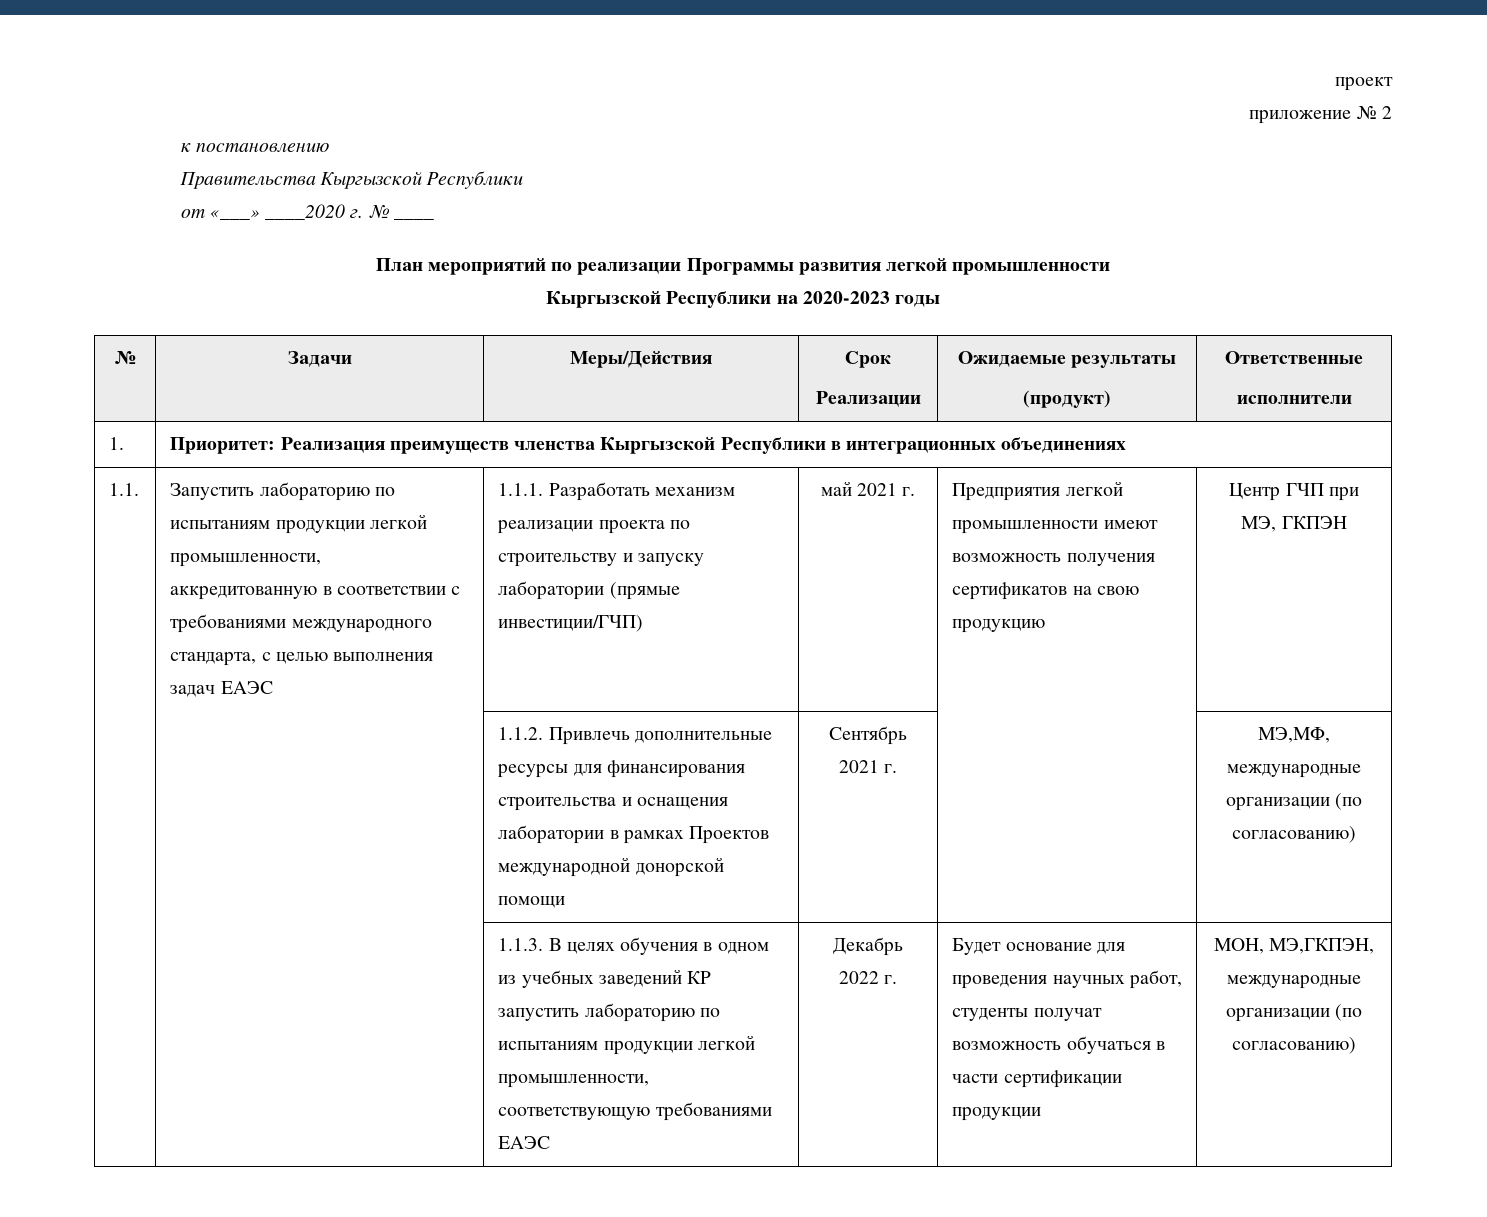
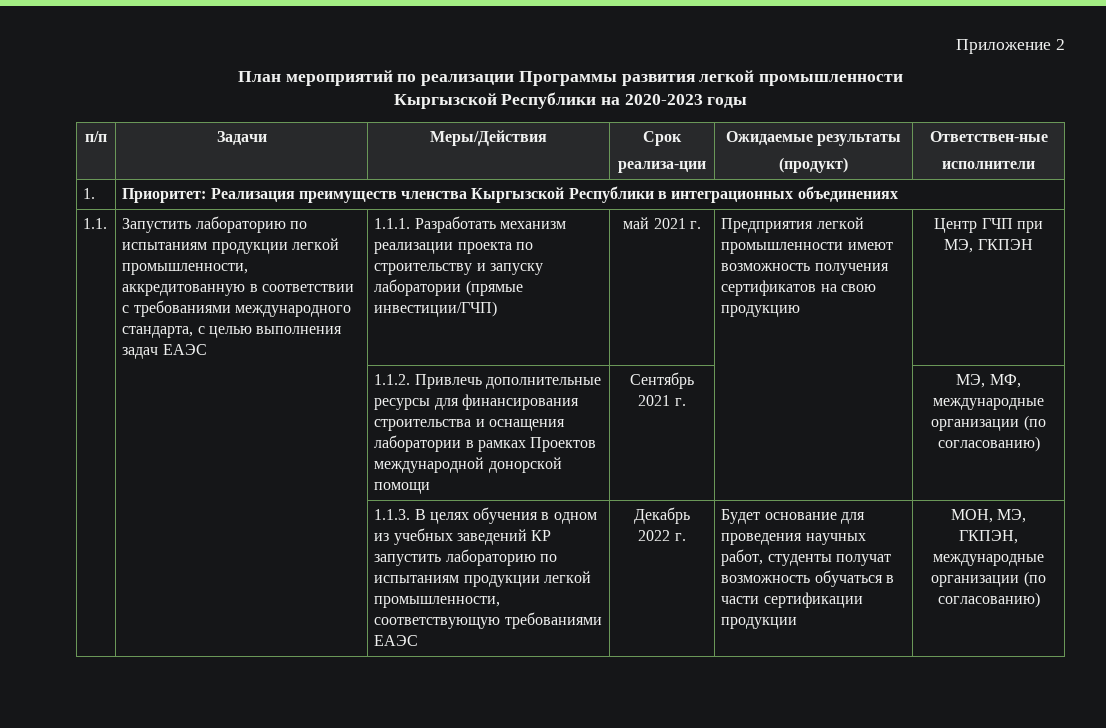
[1335,77,1393,91] [1249,106,1393,124] [180,143,329,152] [179,171,524,189] [180,204,390,220] [393,218,434,220] проект // приложение № 2 // к постановлению // Правительства Кыргызской Республики // от «___» ____2020 г. № ____ -> [956,39,1065,54] Приложение 2
[114,351,136,364] № -> [85,131,107,142] п/п
[815,391,921,407] Реализации -> [618,161,706,173] реализа-ции
[1225,351,1363,364] Ответственные -> [929,131,1048,142] Ответствен-ные
[1258,727,1330,743] МЭ,МФ, -> [956,374,1021,388] МЭ, МФ,
[1269,938,1375,954] МЭ,ГКПЭН, -> [997,509,1027,523] [959,530,1018,544] МЭ, ГКПЭН,

